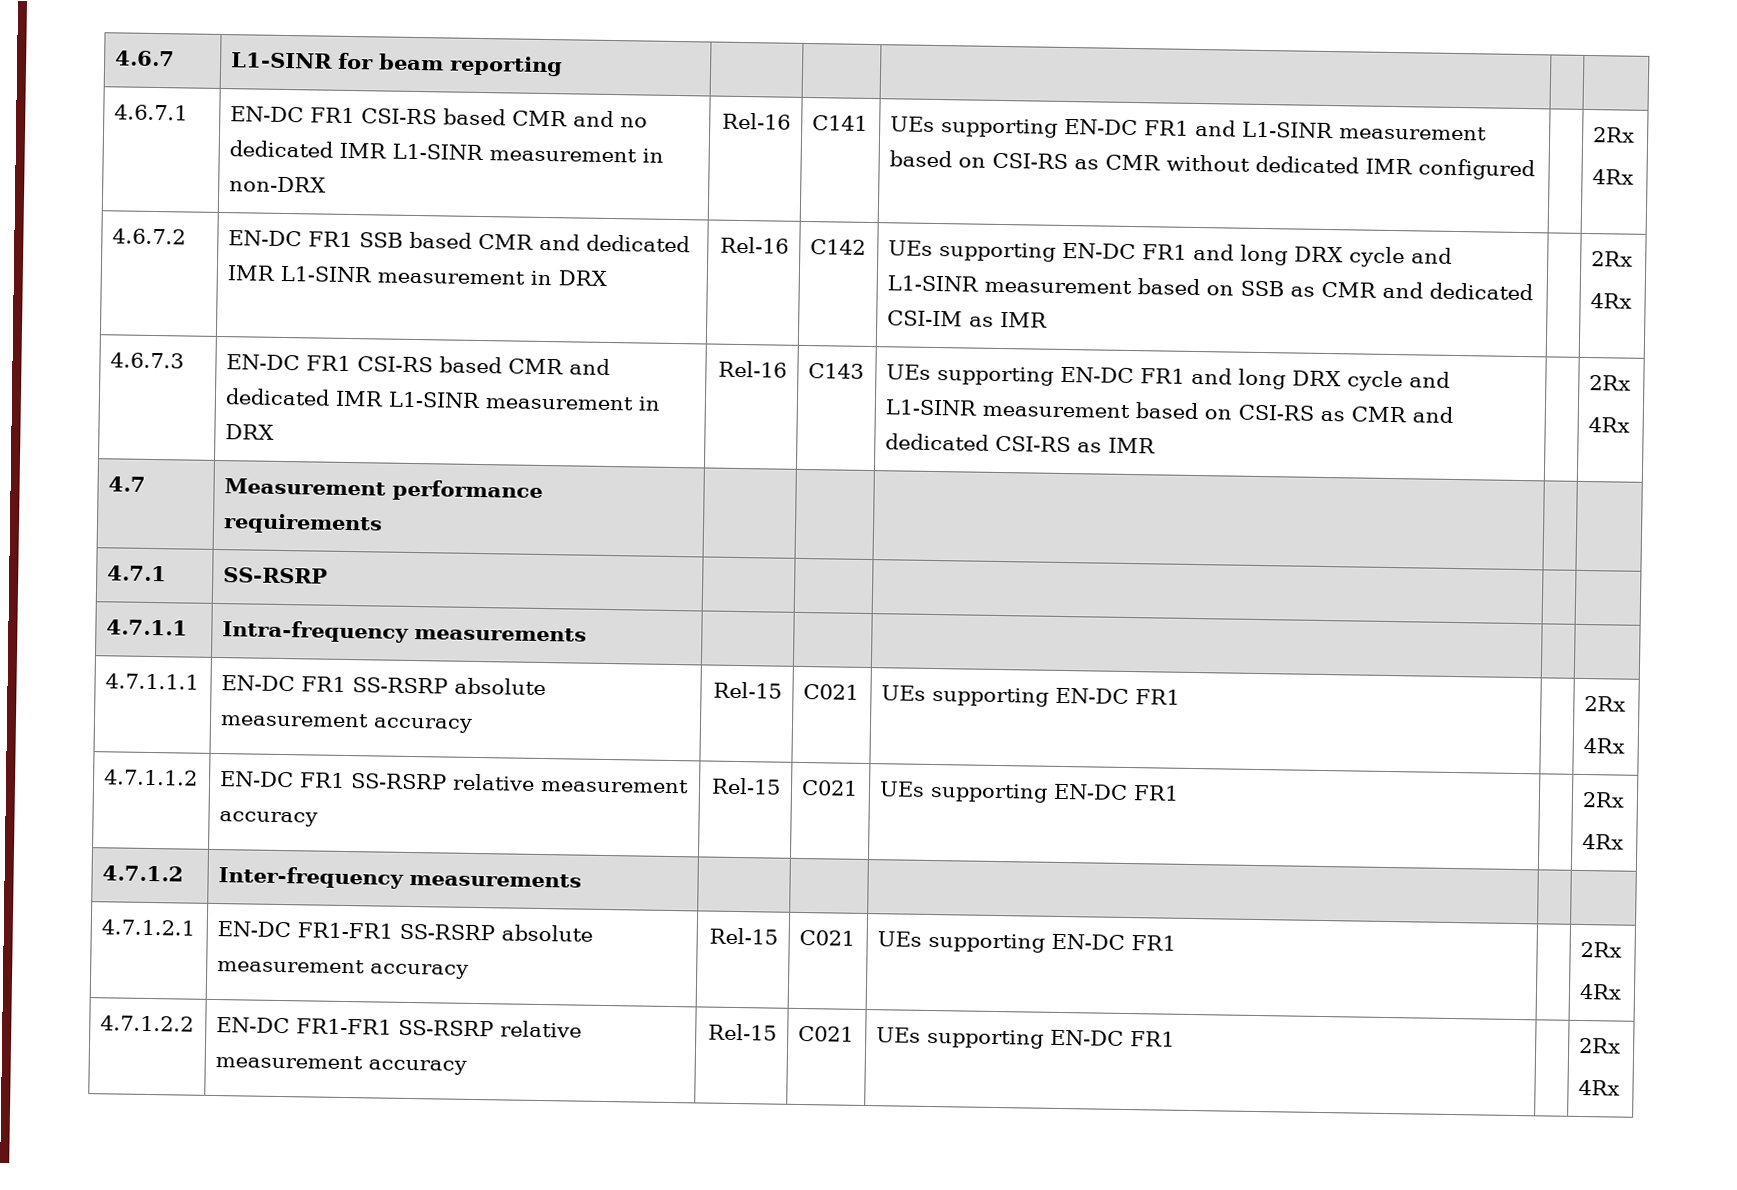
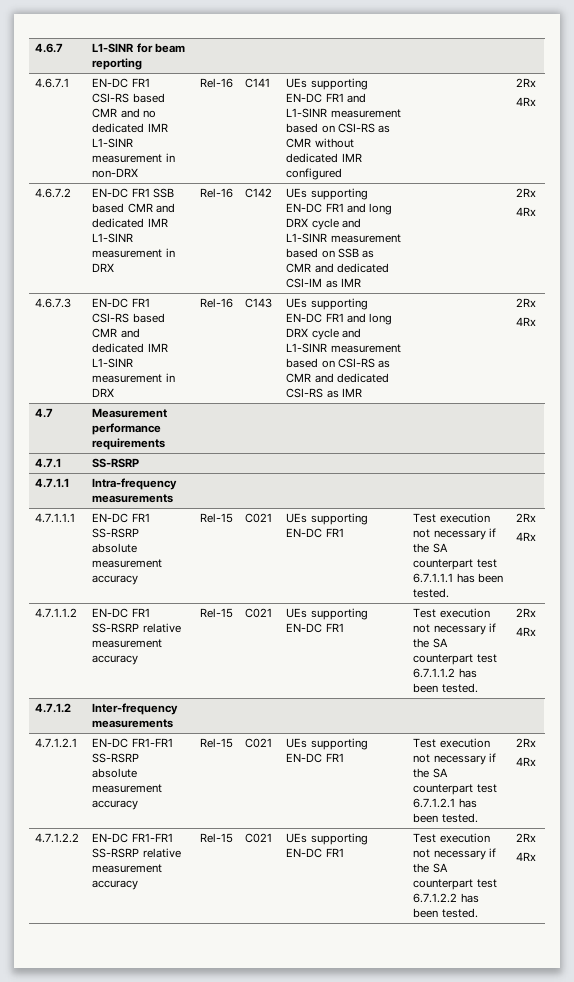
(1181, 697) none -> [413,513,490,523] [413,528,496,540] [413,543,448,553] [413,559,497,570] [413,573,503,583] [413,588,450,598] Test execution not necessary if the SA counterpart test 6.7.1.1.1 has been tested.
(1180, 793) none -> [413,608,490,618] [413,623,496,635] [413,638,448,648] [413,654,497,665] [413,668,477,678] [413,683,478,693] Test execution not necessary if the SA counterpart test 6.7.1.1.2 has been tested.
(1177, 943) none -> [413,738,490,748] [413,753,496,765] [413,768,448,778] [413,784,497,795] [413,798,477,808] [413,813,478,823] Test execution not necessary if the SA counterpart test 6.7.1.2.1 has been tested.
(1176, 1039) none -> [413,833,490,843] [413,848,496,860] [413,863,448,873] [413,879,497,890] [413,893,479,903] [413,908,478,918] Test execution not necessary if the SA counterpart test 6.7.1.2.2 has been tested.

